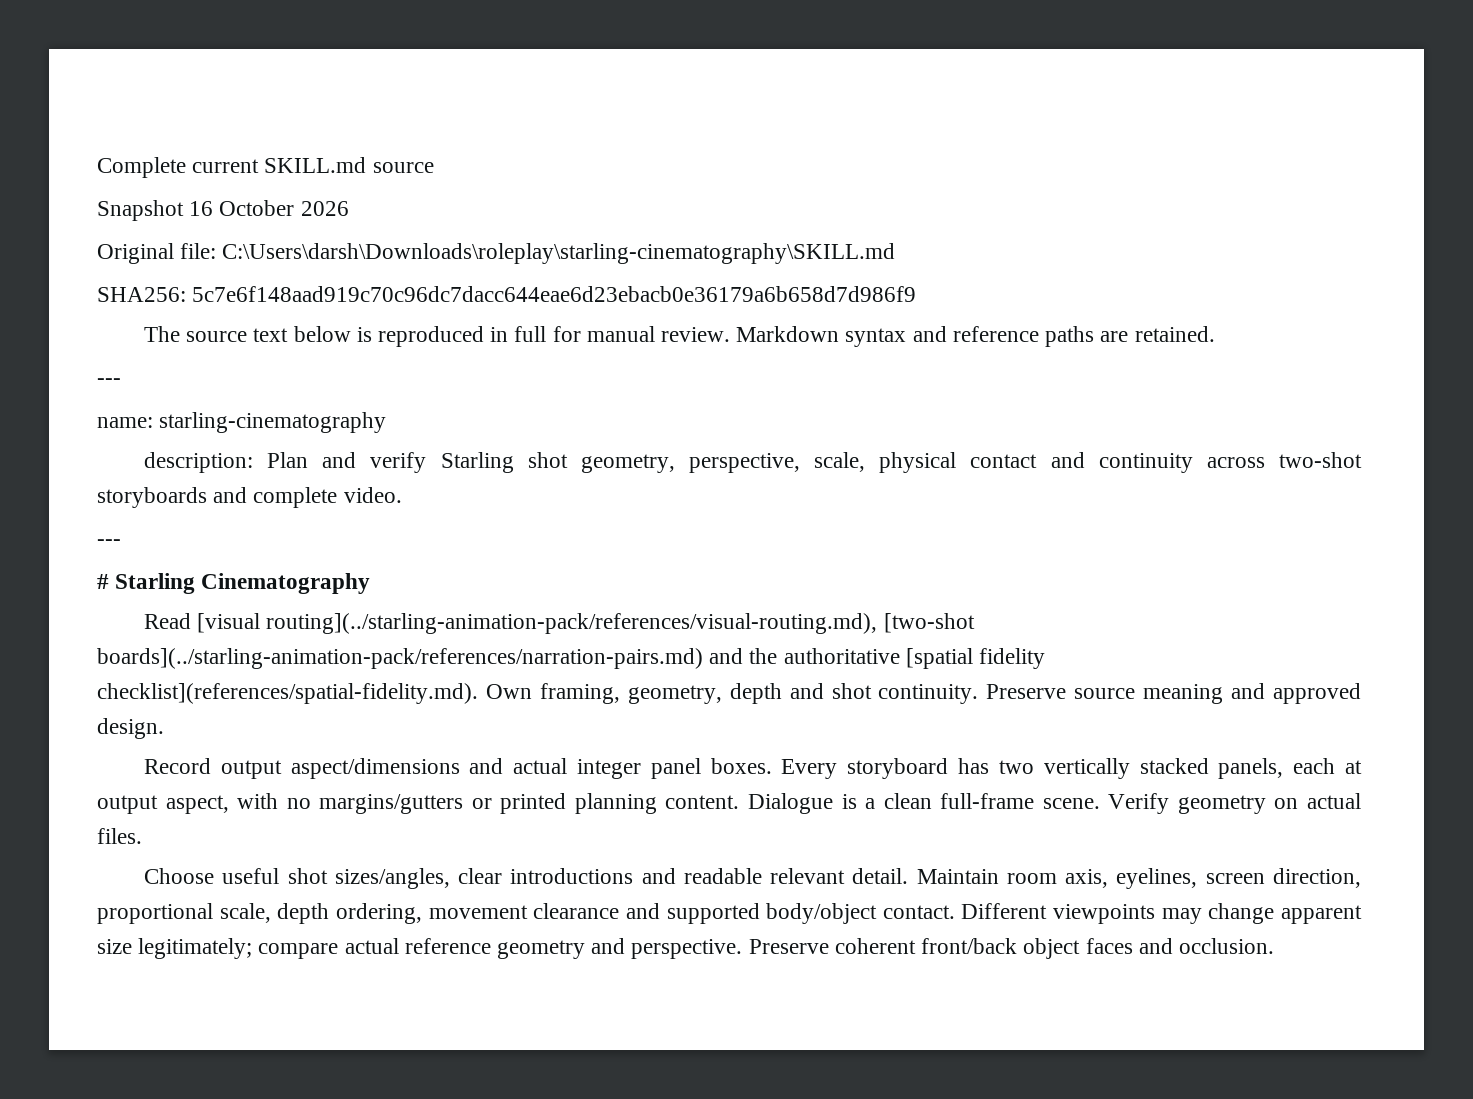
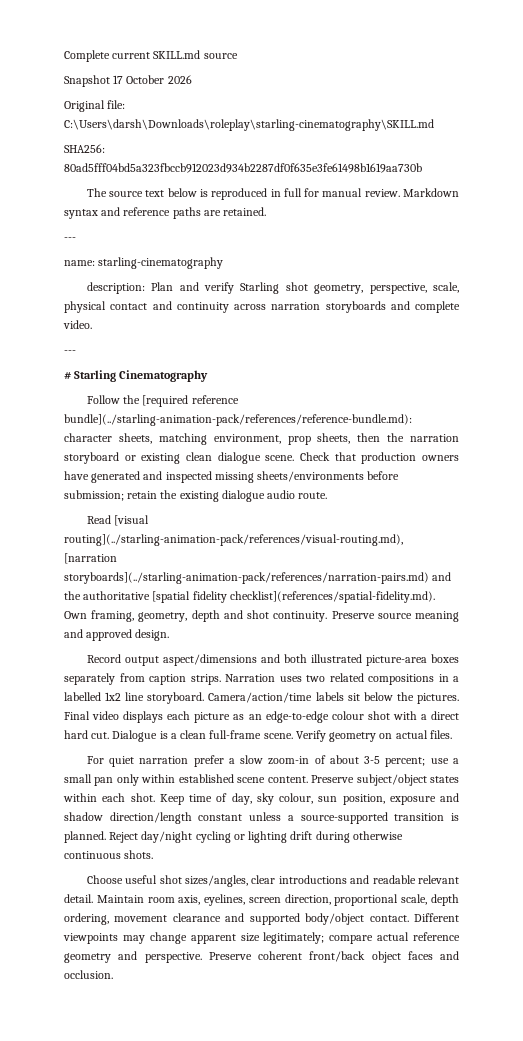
[189,201,214,216] 16 -> [113,75,124,84] 17
[192,286,917,302] 5c7e6f148aad919c70c96dc7dacc644eae6d23ebacb0e36179a6b658d7d986f9 -> [64,163,422,173] 80ad5fff04bd5a323fbccb912023d934b2287df0f635e3fe61498b1619aa730b
[1279,452,1362,468] two-shot -> [271,302,321,310] narration
(371, 583) none -> [86,395,239,407] [64,414,412,426] [64,433,459,445] [64,452,459,464] [64,471,400,483] [64,490,328,502] // Follow the [required reference bundle](../starling-animation-pack/references/reference-bundle.md): character sheets, matching environment, prop sheets, then the narration storyboard or existing clean dialogue scene. Check that production owners have generated and inspected missing sheets/environments before submission; retain the existing dialogue audio route.
[883,613,975,633] [97,648,703,669] [two-shot boards](../starling-animation-pack/references/narration-pairs.md) -> [64,553,117,564] [64,572,429,584] [narration storyboards](../starling-animation-pack/references/narration-pairs.md)
[513,758,1362,779] [97,793,740,814] actual integer panel boxes. Every storyboard has two vertically stacked panels, each at output aspect, with no margins/gutters or printed planning content. -> [283,654,459,666] [64,673,459,685] [64,692,459,704] [64,711,459,723] [64,730,110,739] both illustrated picture-area boxes separately from caption strips. Narration uses two related compositions in a labelled 1x2 line storyboard. Camera/action/time labels sit below the pictures. Final video displays each picture as an edge-to-edge colour shot with a direct hard cut.
(142, 836) none -> [86,755,459,767] [64,774,459,786] [63,793,459,805] [64,812,460,824] [64,831,403,843] [64,850,154,859] // For quiet narration prefer a slow zoom-in of about 3-5 percent; use a small pan only within established scene content. Preserve subject/object states within each shot. Keep time of day, sky colour, sun position, exposure and shadow direction/length constant unless a source-supported transition is planned. Reject day/night cycling or lighting drift during otherwise continuous shots.

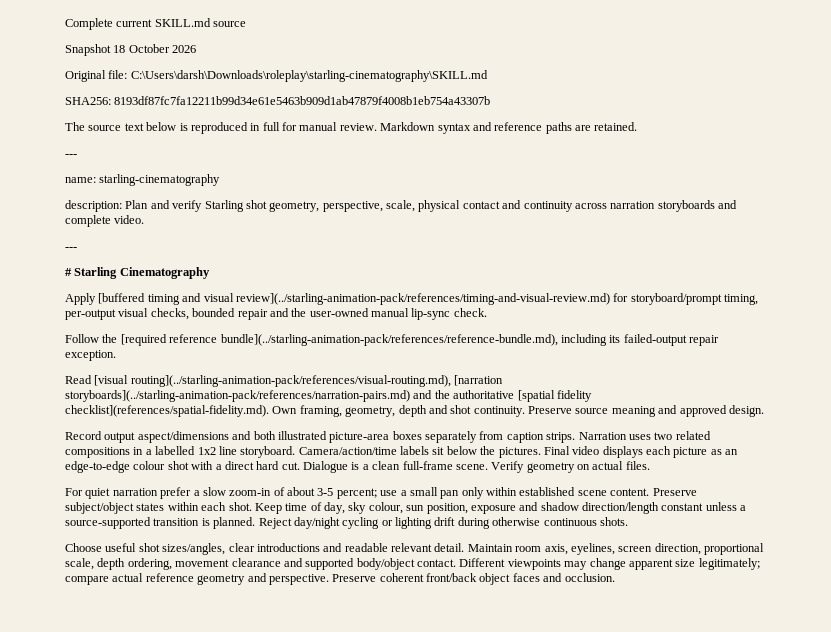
[113,75,124,84] 17 -> [113,45,126,53] 18
[64,163,422,173] 80ad5fff04bd5a323fbccb912023d934b2287df0f635e3fe61498b1619aa730b -> [114,96,491,105] 8193df87fc7fa12211b99d34e61e5463b909d1ab47879f4008b1eb754a43307b
[86,395,239,407] [64,414,412,426] [64,433,459,445] [64,452,459,464] [64,471,400,483] [64,490,328,502] Follow the [required reference bundle](../starling-animation-pack/references/reference-bundle.md): character sheets, matching environment, prop sheets, then the narration storyboard or existing clean dialogue scene. Check that production owners have generated and inspected missing sheets/environments before submission; retain the existing dialogue audio route. -> [65,293,758,305] [65,308,487,320] [65,334,719,346] [65,350,116,361] Apply [buffered timing and visual review](../starling-animation-pack/references/timing-and-visual-review.md) for storyboard/prompt timing, per-output visual checks, bounded repair and the user-owned manual lip-sync check. // Follow the [required reference bundle](../starling-animation-pack/references/reference-bundle.md), including its failed-output repair exception.

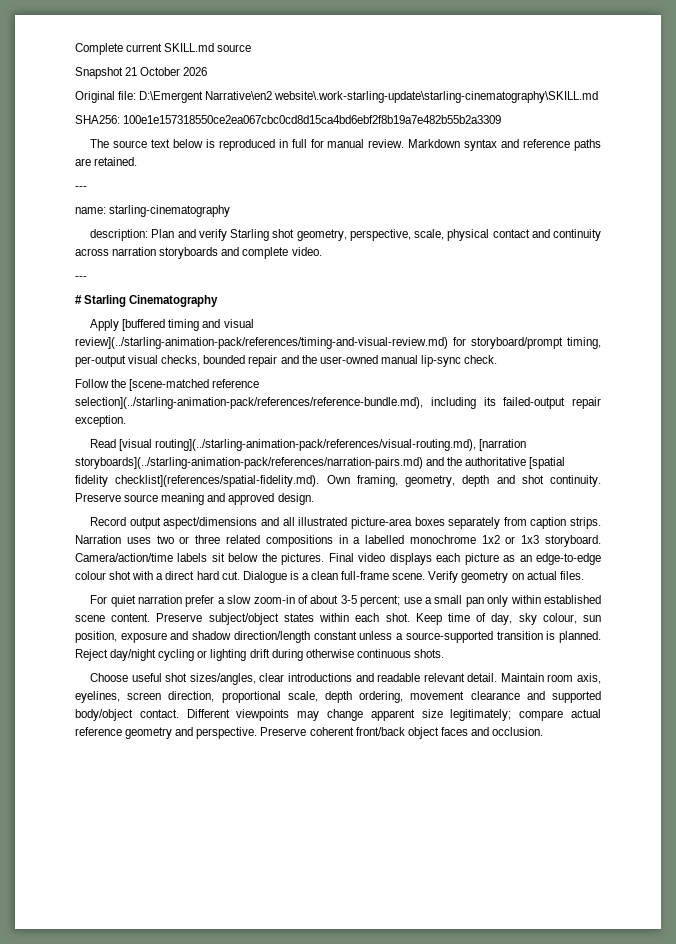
[113,45,126,53] 18 -> [125,67,138,76] 21
[130,70,488,82] C:\Users\darsh\Downloads\roleplay\starling-cinematography\SKILL.md -> [139,91,599,103] D:\Emergent Narrative\en2 website\.work-starling-update\starling-cinematography\SKILL.md
[114,96,491,105] 8193df87fc7fa12211b99d34e61e5463b909d1ab47879f4008b1eb754a43307b -> [123,115,502,124] 100e1e157318550ce2ea067cbc0cd8d15ca4bd6ebf2f8b19a7e482b55b2a3309
[120,334,558,346] [required reference bundle](../starling-animation-pack/references/reference-bundle.md), -> [129,379,260,391] [75,397,423,409] [scene-matched reference selection](../starling-animation-pack/references/reference-bundle.md),
[253,431,276,440] both -> [282,517,295,526] all
(673, 436) none -> [179,535,221,544] or three
[197,446,237,455] 1x2 line -> [409,535,540,544] monochrome 1x2 or 1x3

